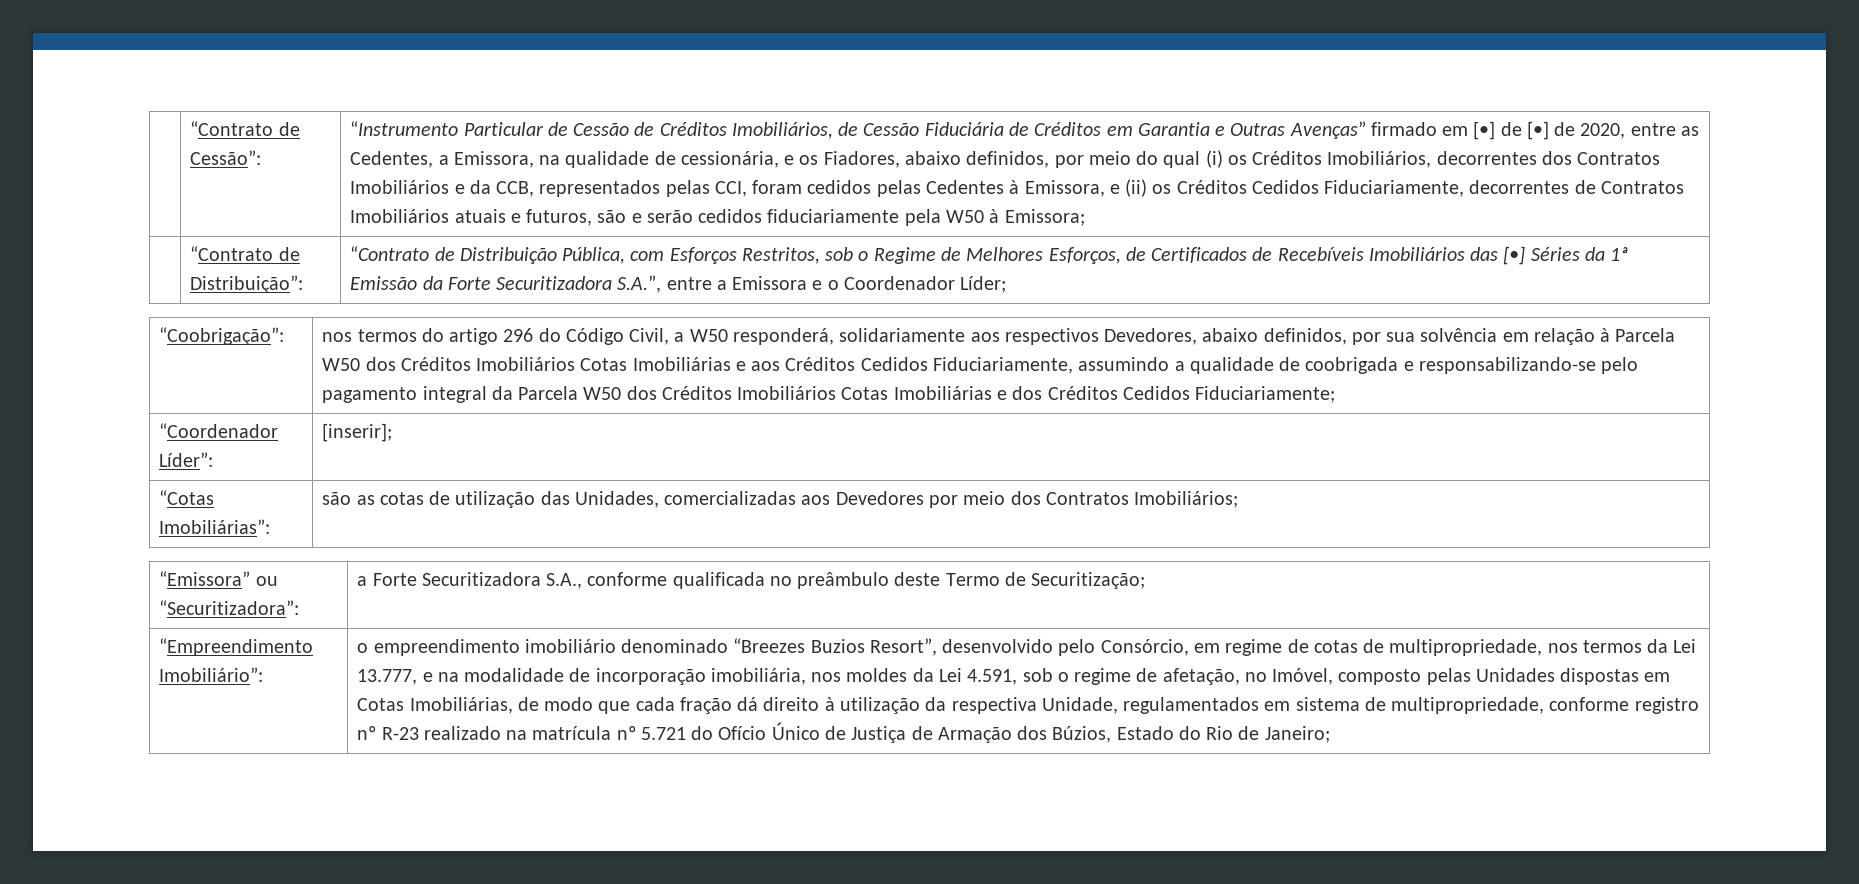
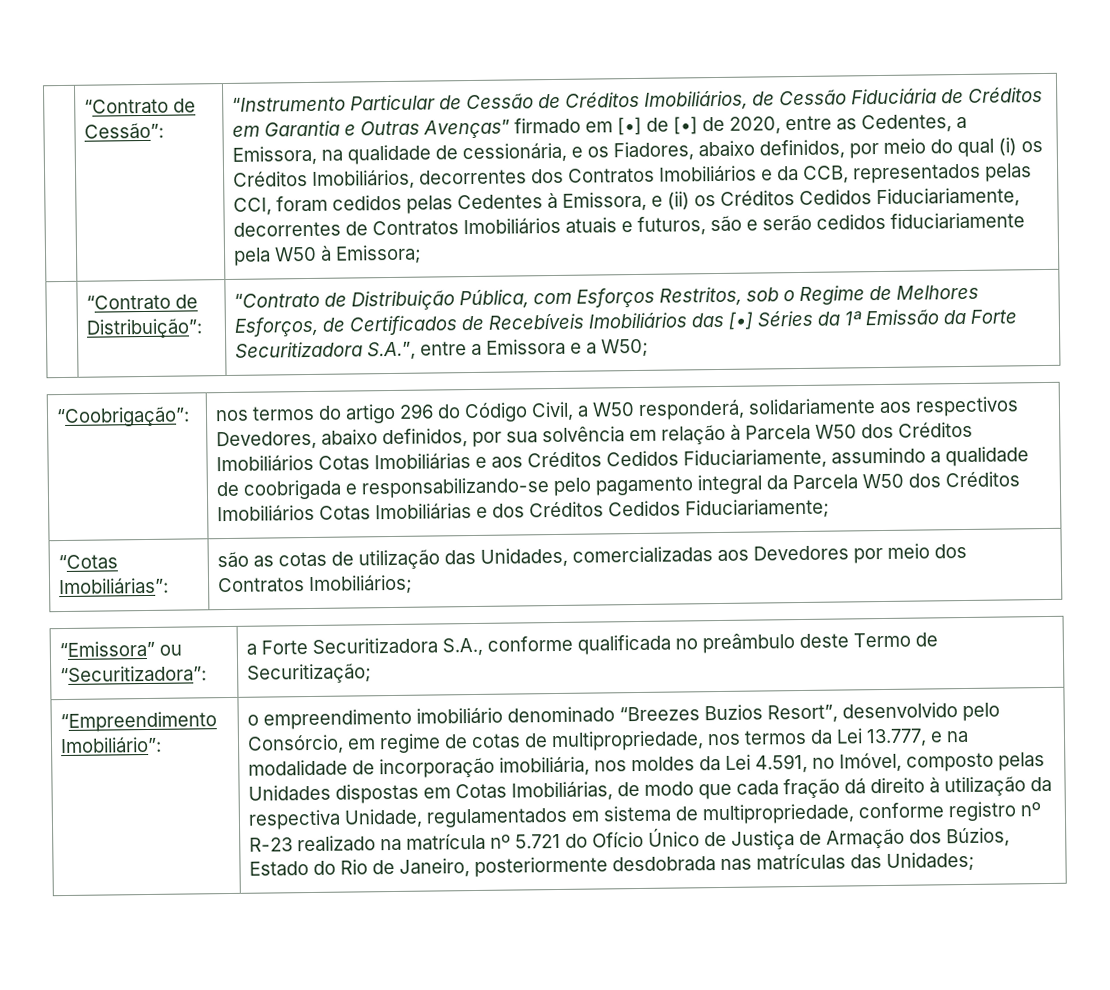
[827,276,1007,293] o Coordenador Líder; -> [586,338,650,357] a W50;
[159,423,279,438] [159,452,214,467] [322,423,393,442] // “Coordenador Líder”: | [inserir]; -> (831, 508) none
[1022,668,1240,685] sob o regime de afetação, -> (809, 763) none
[1264,726,1330,743] Janeiro; -> [399,851,976,878] Janeiro, posteriormente desdobrada nas matrículas das Unidades;

